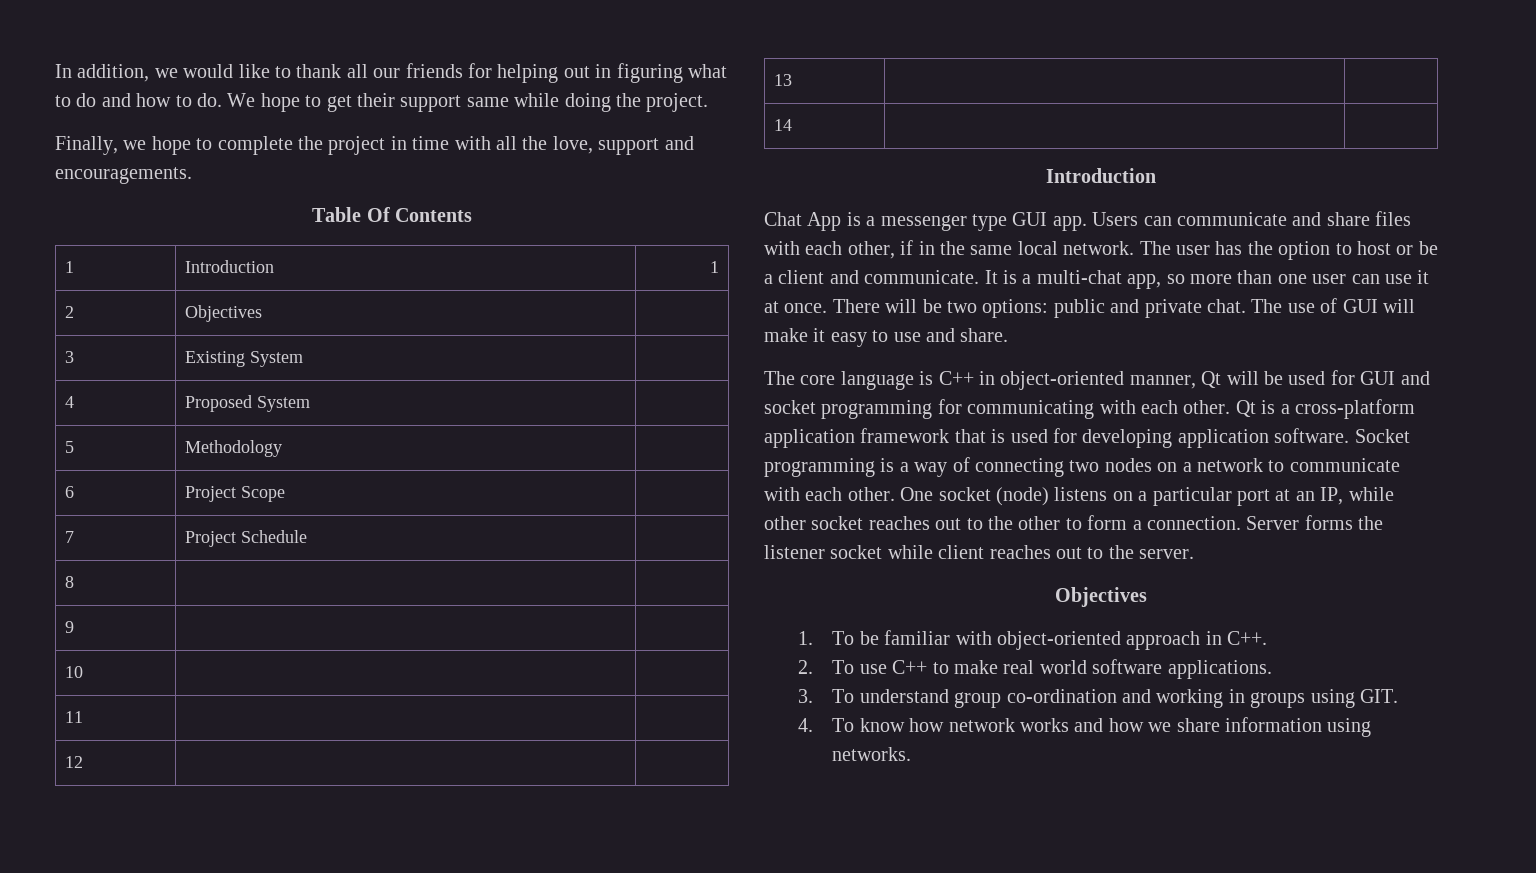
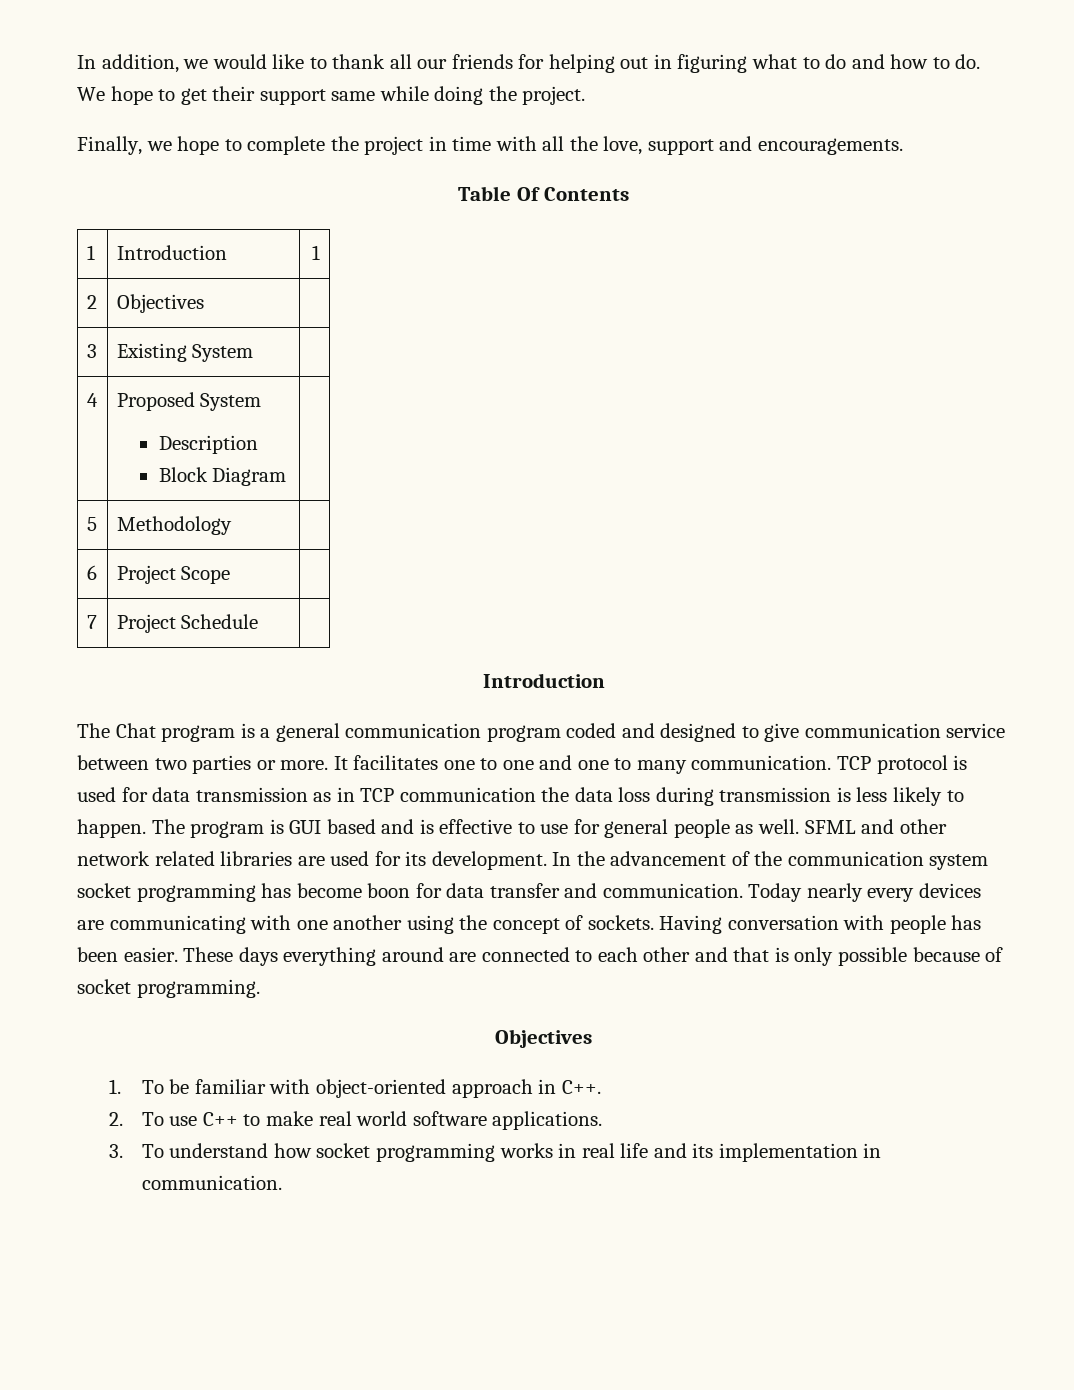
(310, 404) none -> [158,435,258,454] [158,467,287,486] // Description // Block Diagram
[64,576,74,588] [64,621,74,633] [64,666,83,678] [64,711,83,723] [64,756,83,768] [773,74,792,86] [773,119,792,131] [1046,168,1156,183] [764,211,1412,231] [764,240,1438,260] [764,270,1430,289] [764,298,1415,318] [764,328,1009,347] [764,370,1430,390] [764,399,1415,419] [764,428,1410,448] [764,457,1400,477] [764,487,1394,506] [764,515,1384,530] [764,545,1195,559] // 8 | | // 9 | | // 10 | | // 11 | | // 12 | | // 13 | | // 14 | | // Introduction // Chat App is a messenger type GUI app. Users can communicate and share files with each other, if in the same local network. The user has the option to host or be a client and communicate. It is a multi-chat app, so more than one user can use it at once. There will be two options: public and private chat. The use of GUI will make it easy to use and share. // The core language is C++ in object-oriented manner, Qt will be used for GUI and socket programming for communicating with each other. Qt is a cross-platform application framework that is used for developing application software. Socket programming is a way of connecting two nodes on a network to communicate with each other. One socket (node) listens on a particular port at an IP, while other socket reaches out to the other to form a connection. Server forms the listener socket while client reaches out to the server. -> [482,673,605,688] [77,723,1006,742] [77,755,968,774] [77,787,964,806] [77,819,947,838] [77,851,989,870] [77,883,981,902] [77,915,982,934] [77,947,1004,966] [77,979,260,998] // Introduction // The Chat program is a general communication program coded and designed to give communication service between two parties or more. It facilitates one to one and one to many communication. TCP protocol is used for data transmission as in TCP communication the data loss during transmission is less likely to happen. The program is GUI based and is effective to use for general people as well. SFML and other network related libraries are used for its development. In the advancement of the communication system socket programming has become boon for data transfer and communication. Today nearly every devices are communicating with one another using the concept of sockets. Having conversation with people has been easier. These days everything around are connected to each other and that is only possible because of socket programming.
[954,689,1398,708] [798,717,1372,737] [832,747,912,761] group co-ordination and working in groups using GIT. // 4. To know how network works and how we share information using networks. -> [273,1143,882,1162] [141,1175,282,1190] how socket programming works in real life and its implementation in communication.

